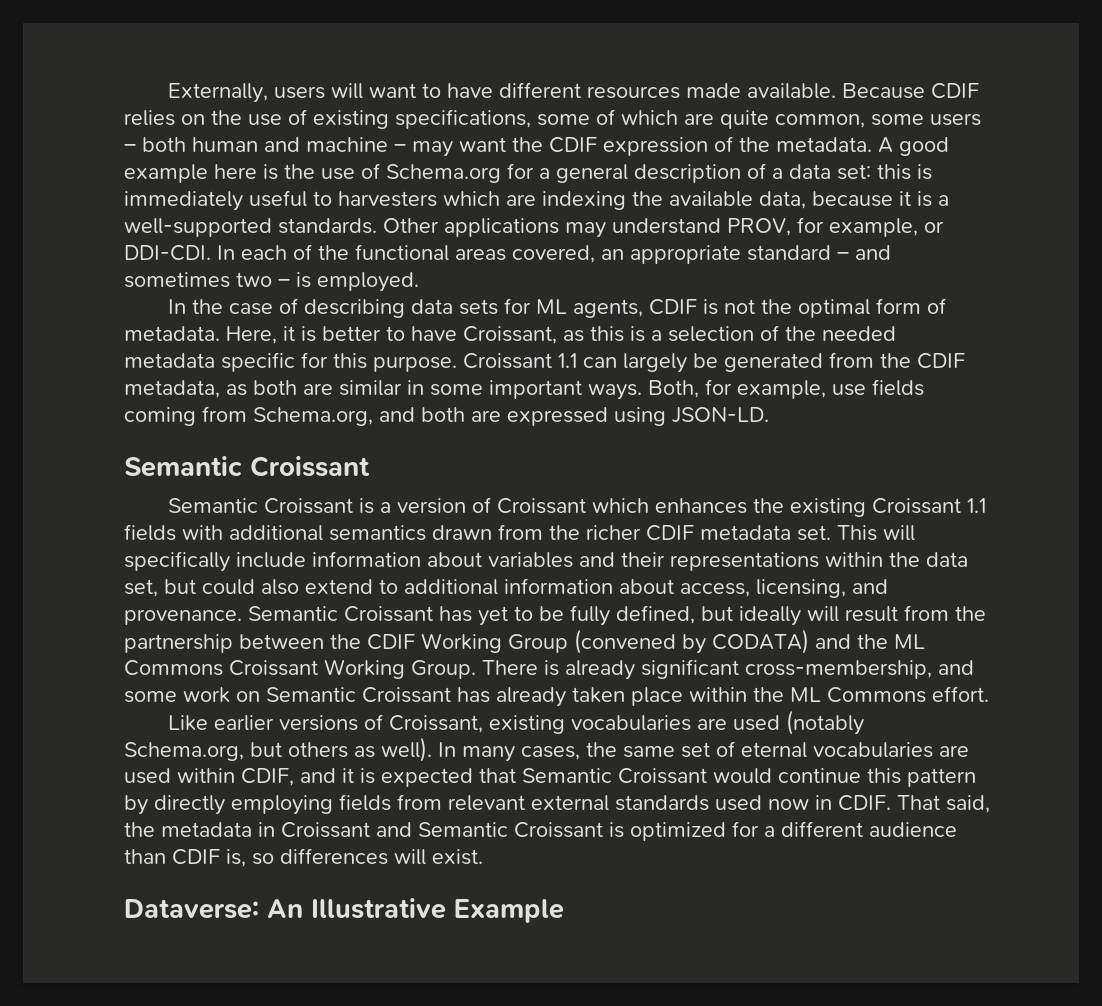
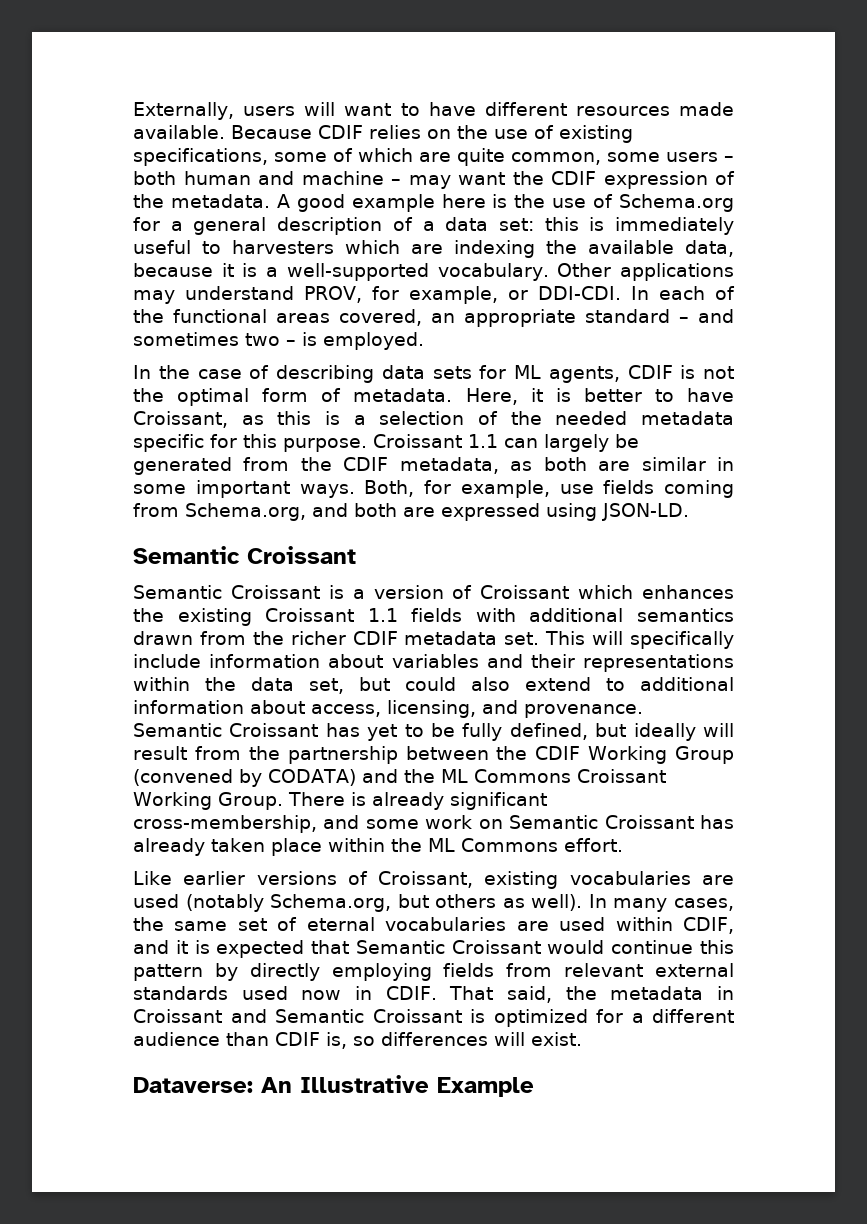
[278,218,377,234] standards. -> [437,263,549,281] vocabulary.

